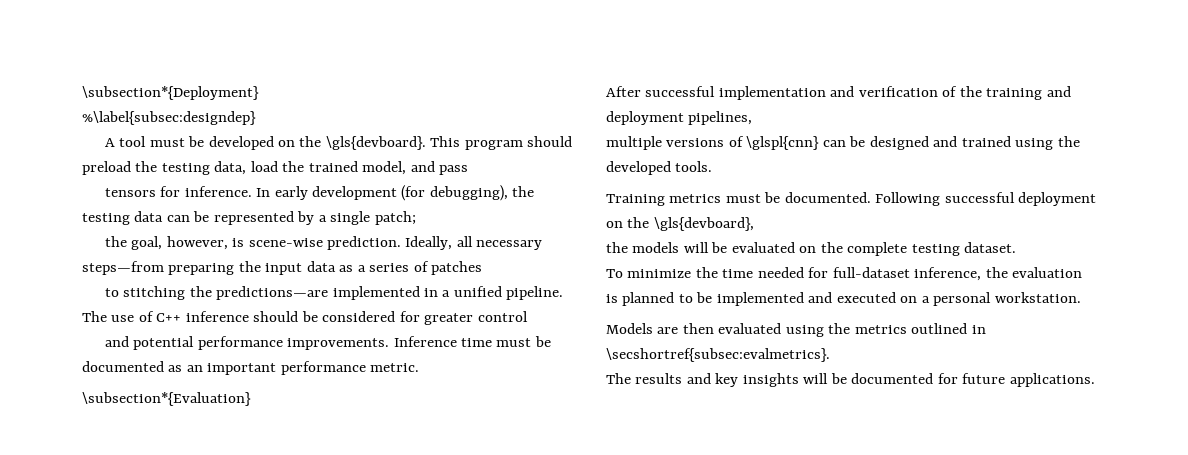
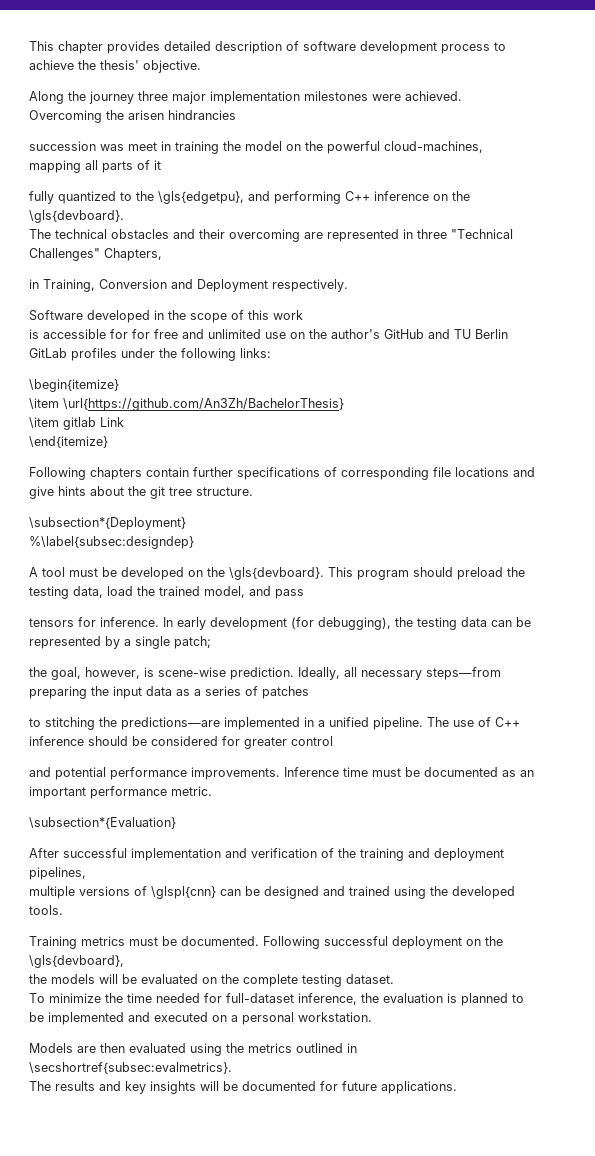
(82, 93) none -> [29,41,506,54] [29,60,201,73] [29,91,462,104] [29,110,236,123] [29,141,483,154] [29,160,161,173] [29,191,470,204] [29,210,124,223] [29,229,513,242] [29,248,162,261] [29,279,348,292] [29,310,303,323] [29,329,508,339] [29,348,271,361] [29,379,119,392] [29,398,344,411] [29,417,124,430] [29,436,108,448] [29,467,535,480] [29,486,253,499] This chapter provides detailed description of software development process to achieve the thesis' objective. // Along the journey three major implementation milestones were achieved. Overcoming the arisen hindrancies // succession was meet in training the model on the powerful cloud-machines, mapping all parts of it // fully quantized to the \gls{edgetpu}, and performing C++ inference on the \gls{devboard}. // The technical obstacles and their overcoming are represented in three "Technical Challenges" Chapters, // in Training, Conversion and Deployment respectively. // Software developed in the scope of this work // is accessible for for free and unlimited use on the author's GitHub and TU Berlin GitLab profiles under the following links: // \begin{itemize} // \item \url{https://github.com/An3Zh/BachelorThesis} // \item gitlab Link // \end{itemize} // Following chapters contain further specifications of corresponding file locations and give hints about the git tree structure. //

